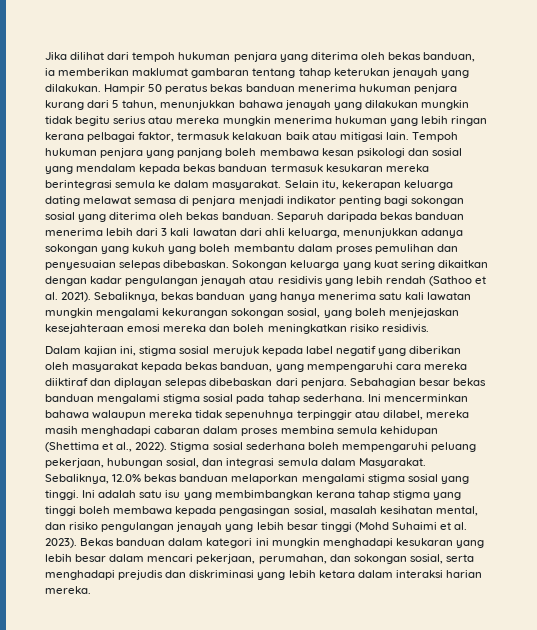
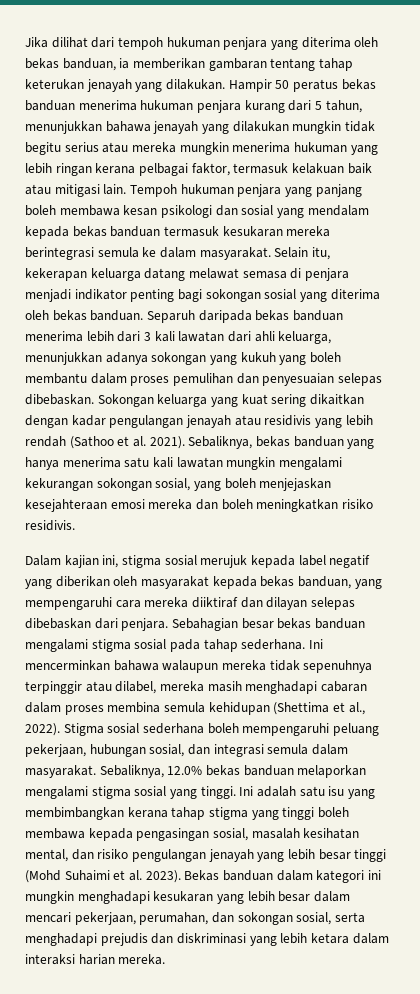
[132,68,189,76] maklumat -> (205, 63) none
[45,196,80,206] dating -> [144,268,186,281] datang
[114,378,163,388] diplayan -> [266,597,308,610] dilayan
[358,458,426,468] Masyarakat. -> [25,765,96,778] masyarakat.

